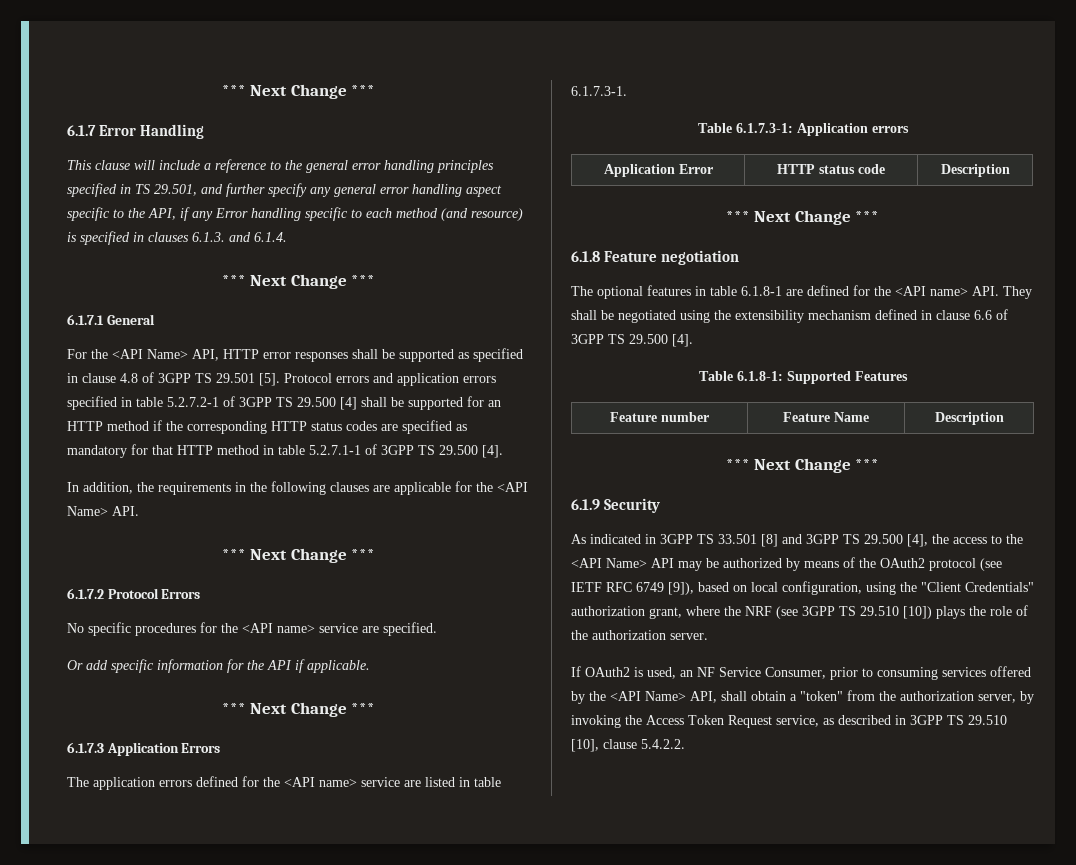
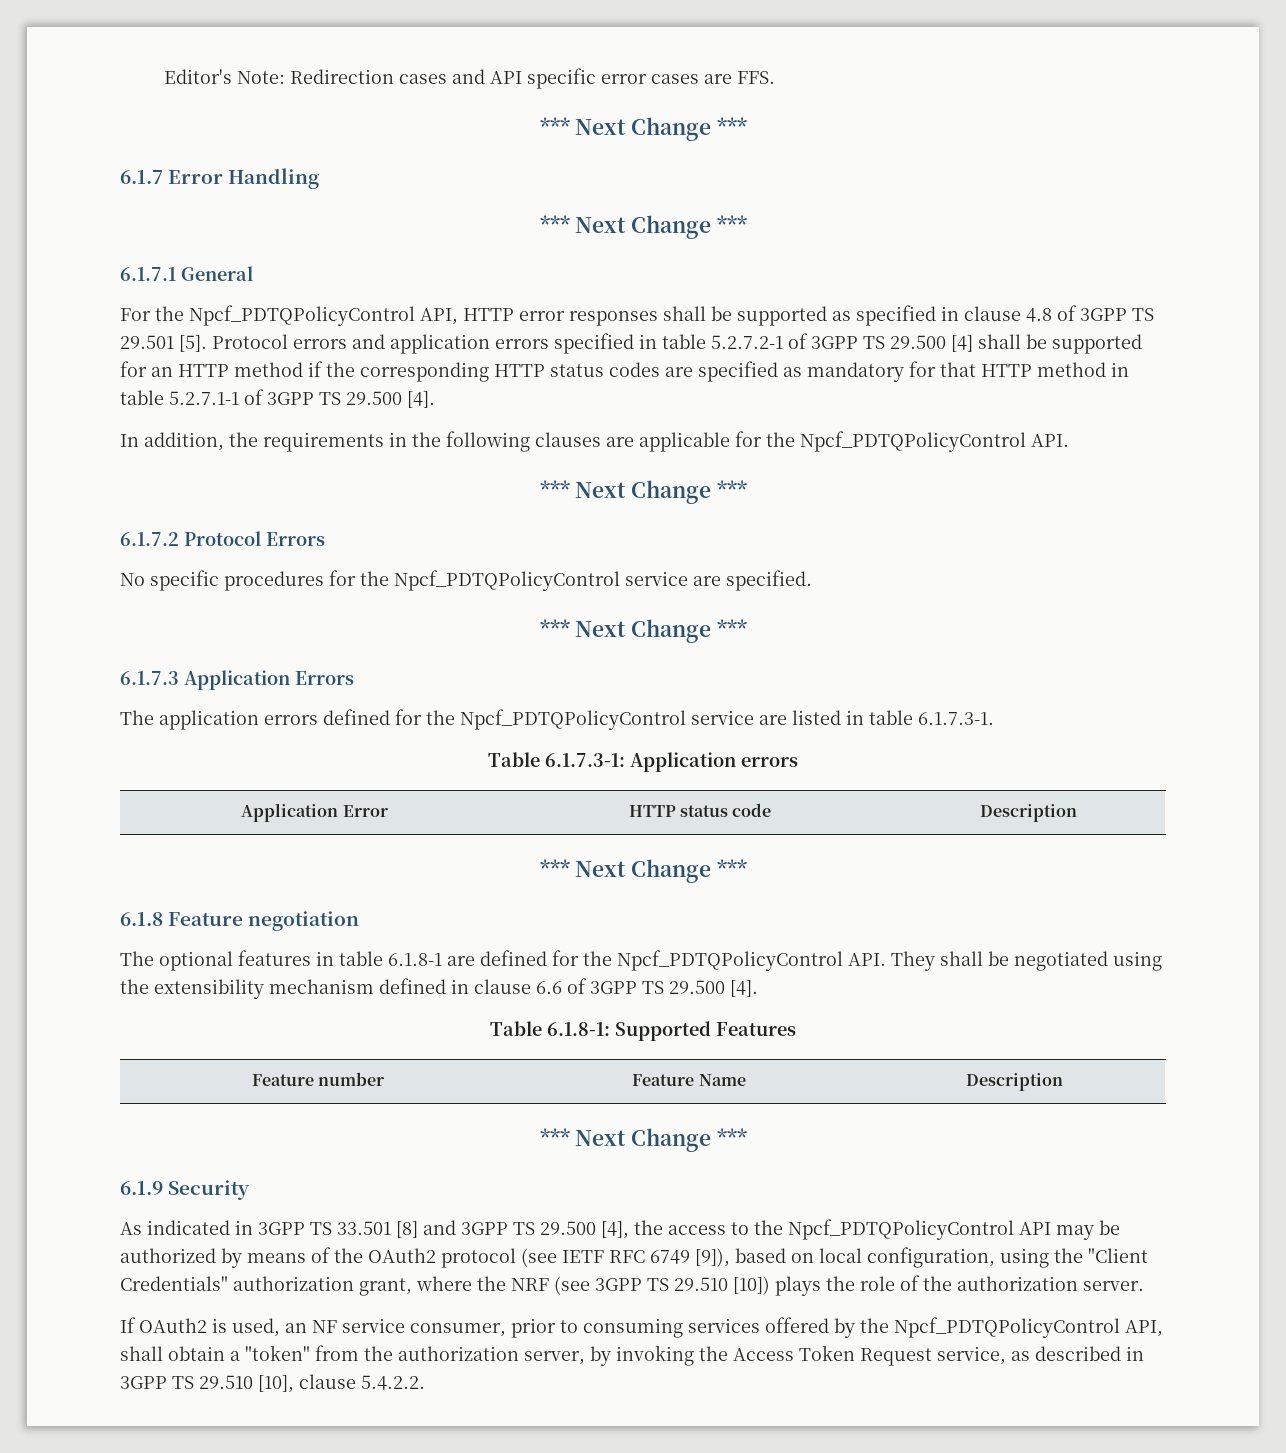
(221, 90) none -> [163,68,775,89] Editor's Note: Redirection cases and API specific error cases are FFS. //
[67,159,494,173] [67,183,502,197] [67,207,523,221] [67,231,287,245] // This clause will include a reference to the general error handling principles specified in TS 29.501, and further specify any general error handling aspect specific to the API, if any Error handling specific to each method (and resource) is specified in clauses 6.1.3. and 6.1.4. -> (320, 178) none
[112,349,188,359] <API Name> -> [189,305,415,326] Npcf_PDTQPolicyControl
[497,482,528,492] [67,506,108,516] <API Name> -> [800,431,1026,452] Npcf_PDTQPolicyControl
[242,623,315,633] <API name> -> [394,570,620,591] Npcf_PDTQPolicyControl
[67,659,370,673] // Or add specific information for the API if applicable. -> (812, 580) none
[284,777,357,787] <API name> -> [460,709,686,730] Npcf_PDTQPolicyControl
[895,286,968,296] <API name> -> [617,950,843,971] Npcf_PDTQPolicyControl
[571,558,647,568] <API Name> -> [788,1219,1014,1240] Npcf_PDTQPolicyControl
[719,667,826,679] Service Consumer, -> [342,1318,506,1337] service consumer,
[610,691,686,701] <API Name> -> [894,1317,1120,1338] Npcf_PDTQPolicyControl

